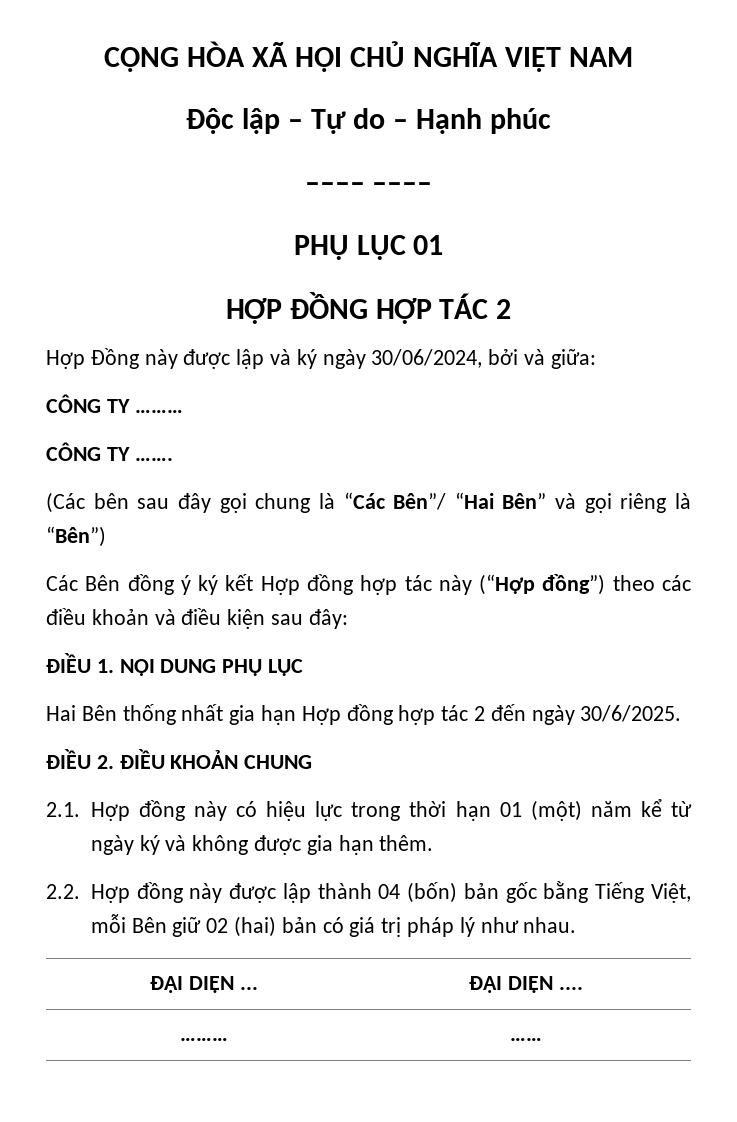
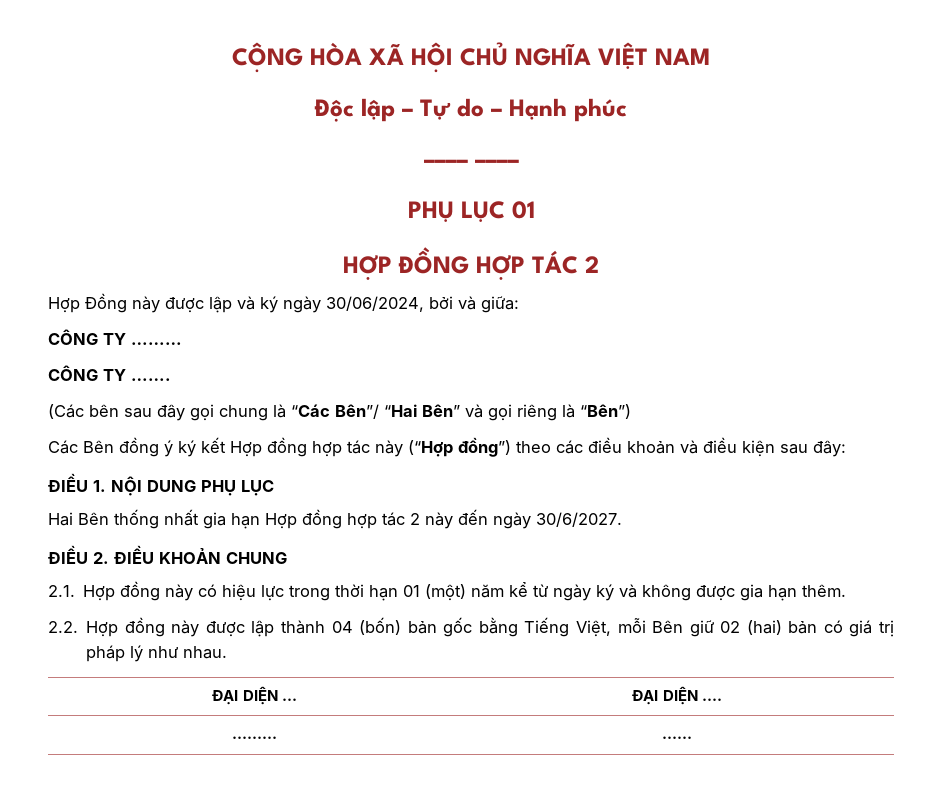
(486, 713) none -> [425,512,453,529] này
[580,705,682,722] 30/6/2025. -> [536,512,622,527] 30/6/2027.

